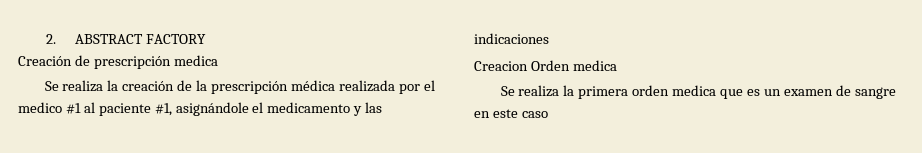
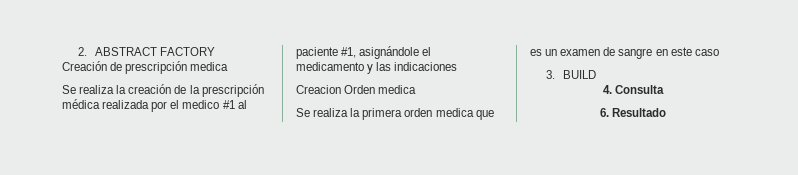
(548, 114) none -> [546,70,596,79] [602,85,665,94] [599,108,667,117] // 3. BUILD // 4. Consulta // 6. Resultado

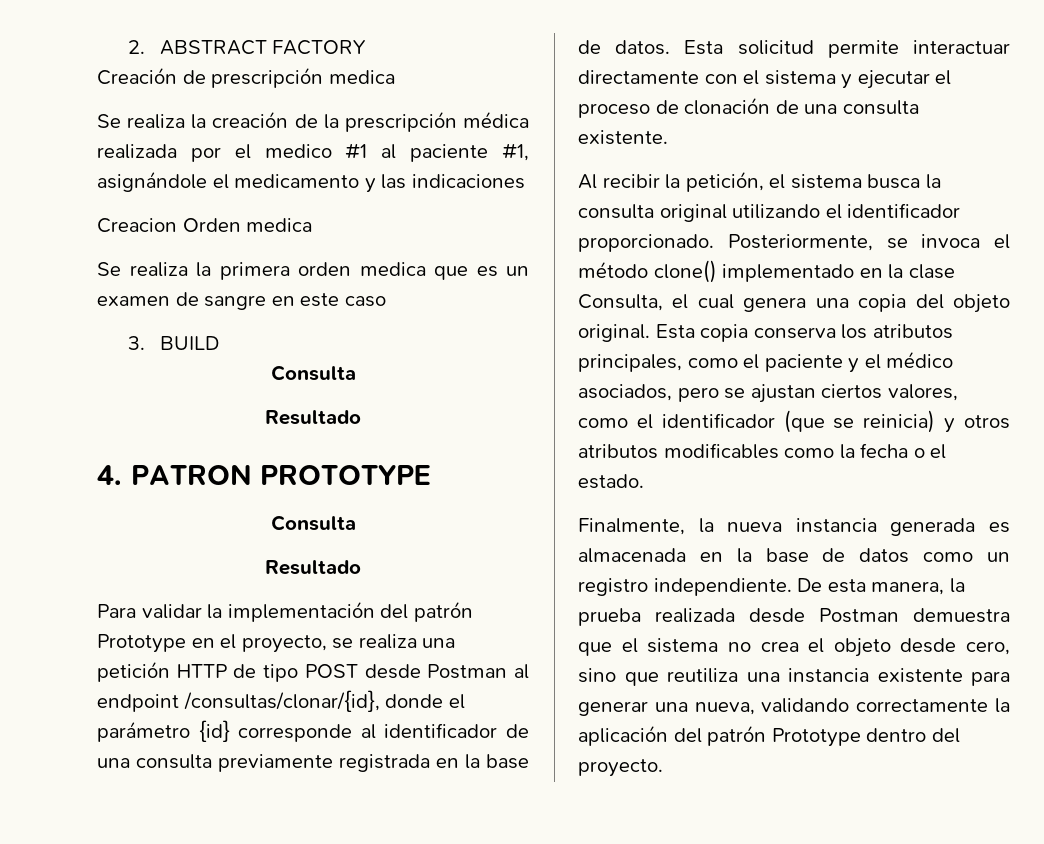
[602,85,665,94] [599,108,667,117] 4. Consulta // 6. Resultado -> [270,365,356,381] [265,410,361,425] [97,464,432,485] [270,515,356,531] [265,560,361,575] [97,601,473,622] [97,634,456,653] [97,661,529,682] [97,690,465,712] [97,720,529,742] [97,754,529,772] [578,40,1010,58] [578,70,952,89] [578,97,919,118] [578,130,668,145] [578,171,941,192] [578,203,961,222] [578,234,1010,252] [578,260,955,283] [578,294,1010,313] [578,324,953,342] [578,351,954,373] [578,384,958,403] [578,410,1010,433] [578,443,947,459] [578,474,644,489] [578,518,1010,536] [578,548,1010,563] [578,578,965,596] [578,608,1010,626] [578,638,1010,657] [578,668,1010,686] [578,698,1010,716] [578,725,960,747] [578,759,663,777] Consulta // Resultado // 4. PATRON PROTOTYPE // Consulta // Resultado // Para validar la implementación del patrón Prototype en el proyecto, se realiza una petición HTTP de tipo POST desde Postman al endpoint /consultas/clonar/{id}, donde el parámetro {id} corresponde al identificador de una consulta previamente registrada en la base de datos. Esta solicitud permite interactuar directamente con el sistema y ejecutar el proceso de clonación de una consulta existente. // Al recibir la petición, el sistema busca la consulta original utilizando el identificador proporcionado. Posteriormente, se invoca el método clone() implementado en la clase Consulta, el cual genera una copia del objeto original. Esta copia conserva los atributos principales, como el paciente y el médico asociados, pero se ajustan ciertos valores, como el identificador (que se reinicia) y otros atributos modificables como la fecha o el estado. // Finalmente, la nueva instancia generada es almacenada en la base de datos como un registro independiente. De esta manera, la prueba realizada desde Postman demuestra que el sistema no crea el objeto desde cero, sino que reutiliza una instancia existente para generar una nueva, validando correctamente la aplicación del patrón Prototype dentro del proyecto.

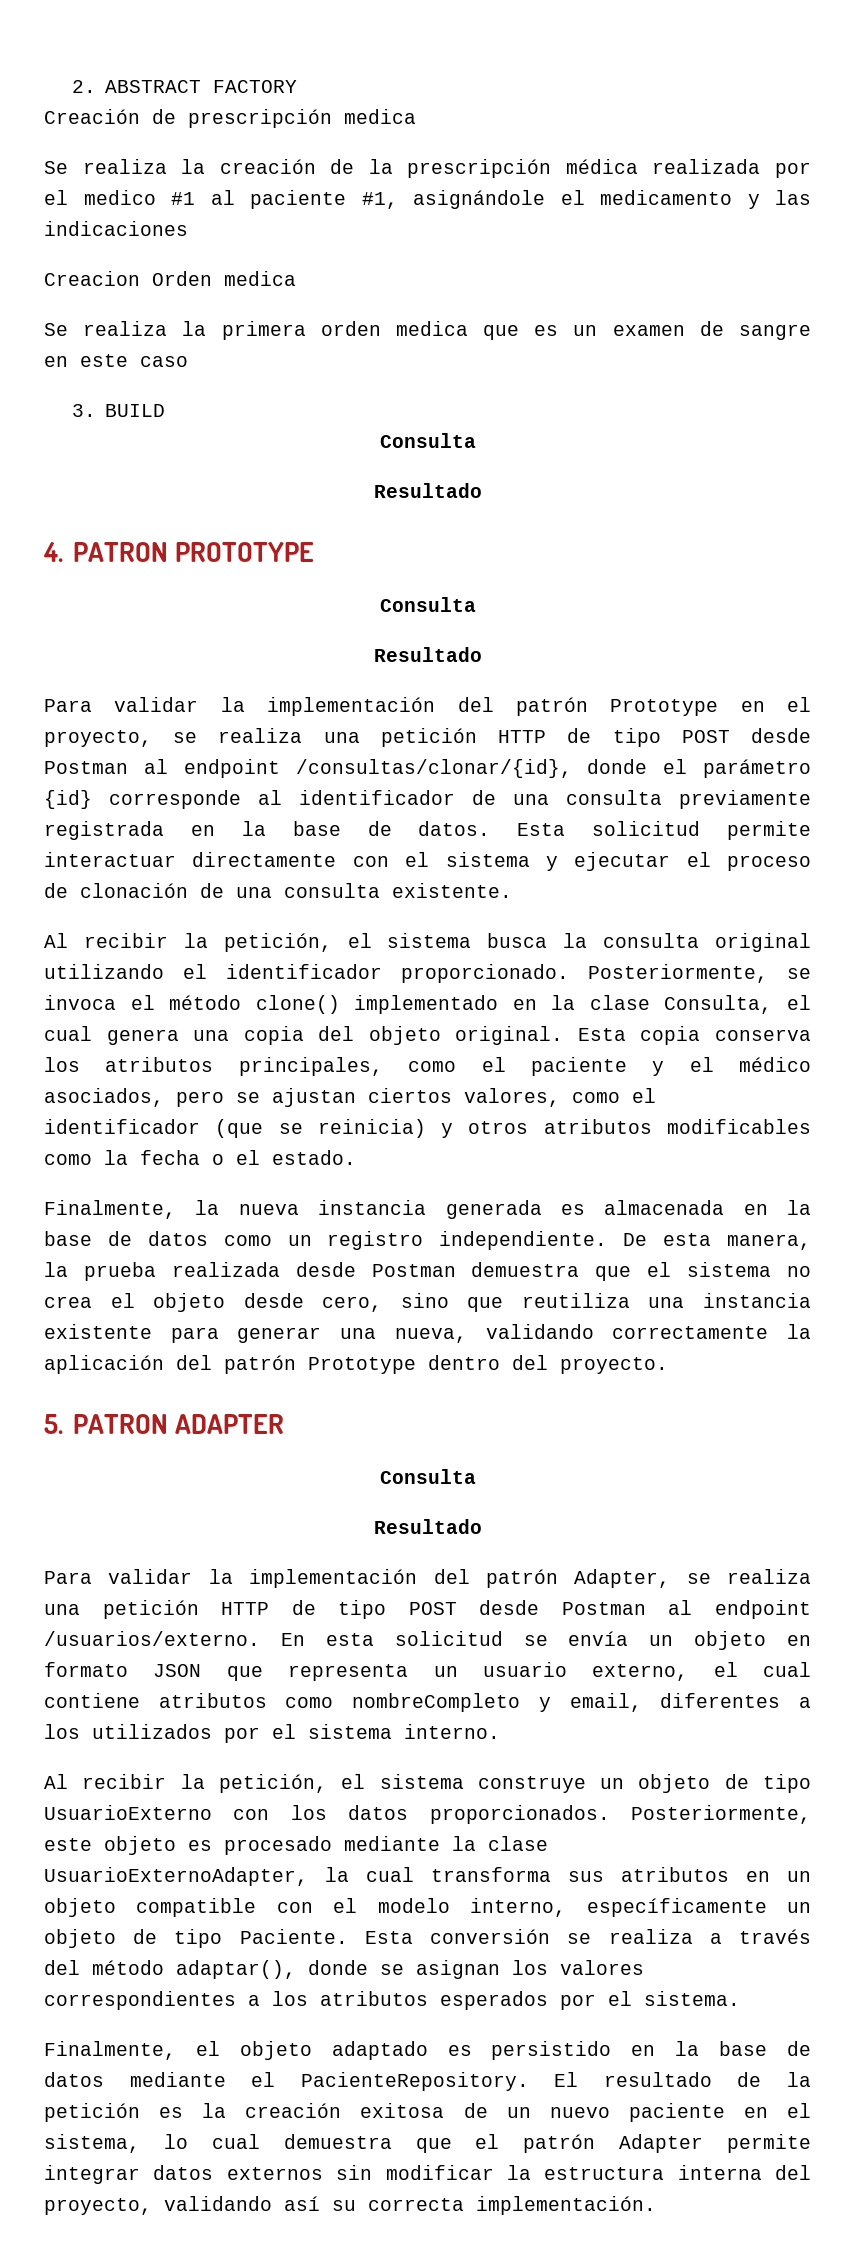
(663, 768) none -> [44,1414,285,1434] [379,1469,476,1484] [373,1519,482,1534] [44,1569,811,1588] [44,1600,811,1619] [44,1631,811,1650] [44,1662,811,1681] [44,1693,811,1712] [44,1724,500,1743] [44,1774,811,1793] [44,1805,811,1824] [44,1836,548,1855] [44,1867,811,1886] [44,1898,812,1917] [44,1929,811,1948] [44,1960,644,1979] [44,1991,740,2010] [44,2041,812,2060] [44,2072,811,2091] [44,2103,812,2122] [44,2134,811,2153] [44,2165,811,2184] [44,2196,656,2215] // 5. PATRON ADAPTER // Consulta // Resultado // Para validar la implementación del patrón Adapter, se realiza una petición HTTP de tipo POST desde Postman al endpoint /usuarios/externo. En esta solicitud se envía un objeto en formato JSON que representa un usuario externo, el cual contiene atributos como nombreCompleto y email, diferentes a los utilizados por el sistema interno. // Al recibir la petición, el sistema construye un objeto de tipo UsuarioExterno con los datos proporcionados. Posteriormente, este objeto es procesado mediante la clase UsuarioExternoAdapter, la cual transforma sus atributos en un objeto compatible con el modelo interno, específicamente un objeto de tipo Paciente. Esta conversión se realiza a través del método adaptar(), donde se asignan los valores correspondientes a los atributos esperados por el sistema. // Finalmente, el objeto adaptado es persistido en la base de datos mediante el PacienteRepository. El resultado de la petición es la creación exitosa de un nuevo paciente en el sistema, lo cual demuestra que el patrón Adapter permite integrar datos externos sin modificar la estructura interna del proyecto, validando así su correcta implementación.

